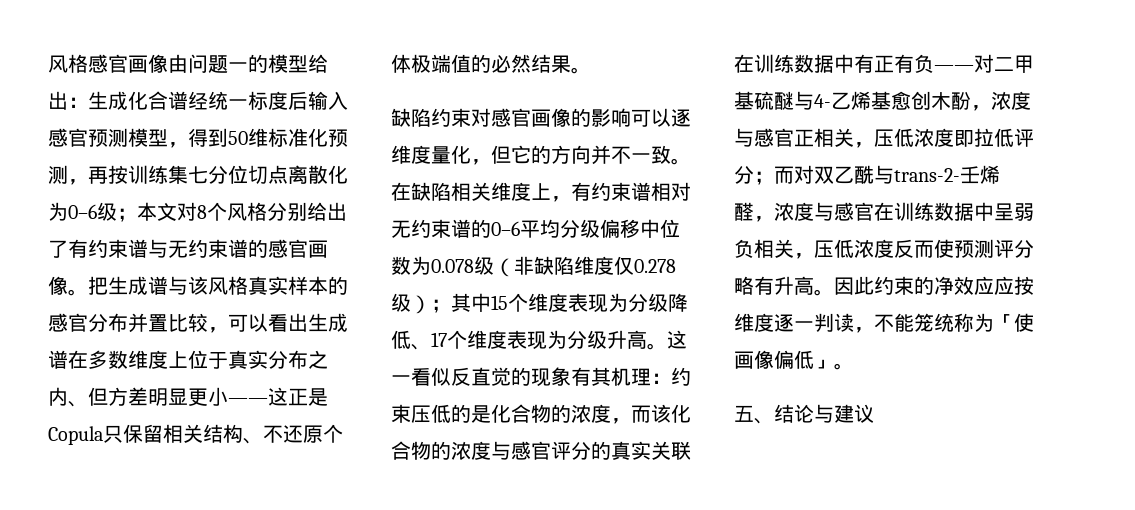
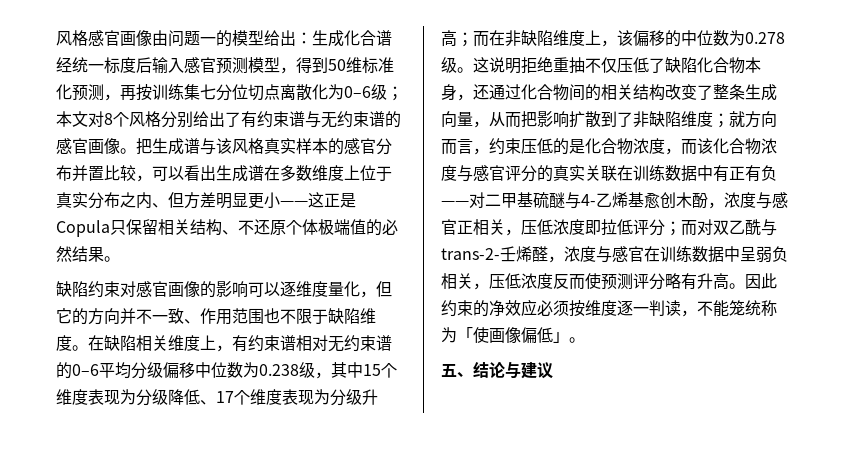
(671, 154) none -> [184,308,376,325] [56,335,72,351] 、作用范围也不限于缺陷维度
[431,256,676,277] [391,293,451,314] 0.078级（非缺陷维度仅0.278级）； -> [259,362,331,379] 0.238级，
[647,330,687,350] [391,367,671,387] 。这一看似反直觉的现象有其机理： -> [457,30,785,47] [441,57,761,74] [441,84,777,101] [441,111,777,128] [441,139,489,155] ；而在非缺陷维度上，该偏移的中位数为0.278级。这说明拒绝重抽不仅压低了缺陷化合物本身，还通过化合物间的相关结构改变了整条生成向量，从而把影响扩散到了非缺陷维度；就方向而言，
[551,404,571,423] 的 -> (633, 146) none
[431,441,451,460] 的 -> (761, 146) none
[994,276,1014,295] 应 -> [537,300,569,316] 必须

